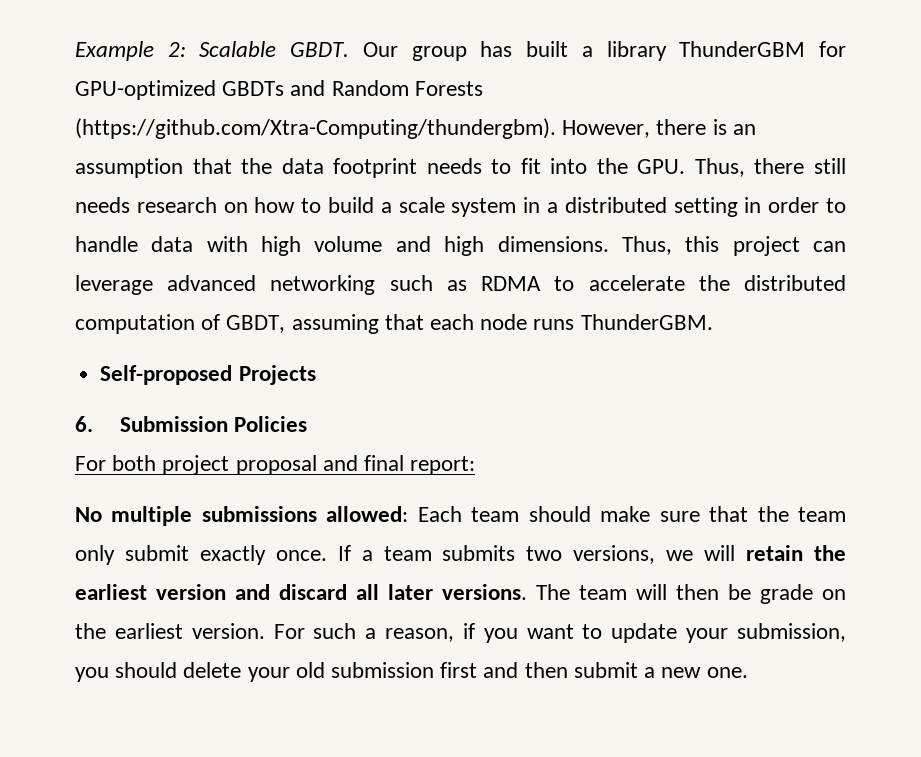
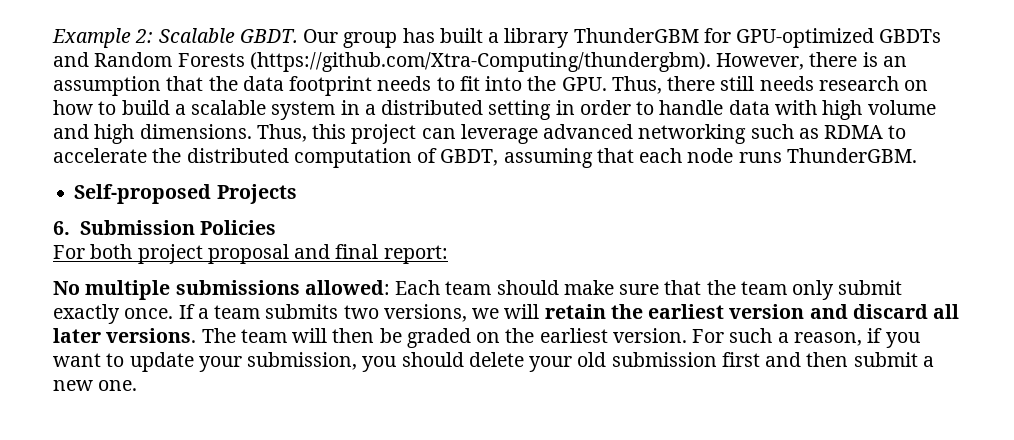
[398,197,445,213] scale -> [191,100,267,115] scalable
[760,584,813,604] grade -> [406,328,471,348] graded

